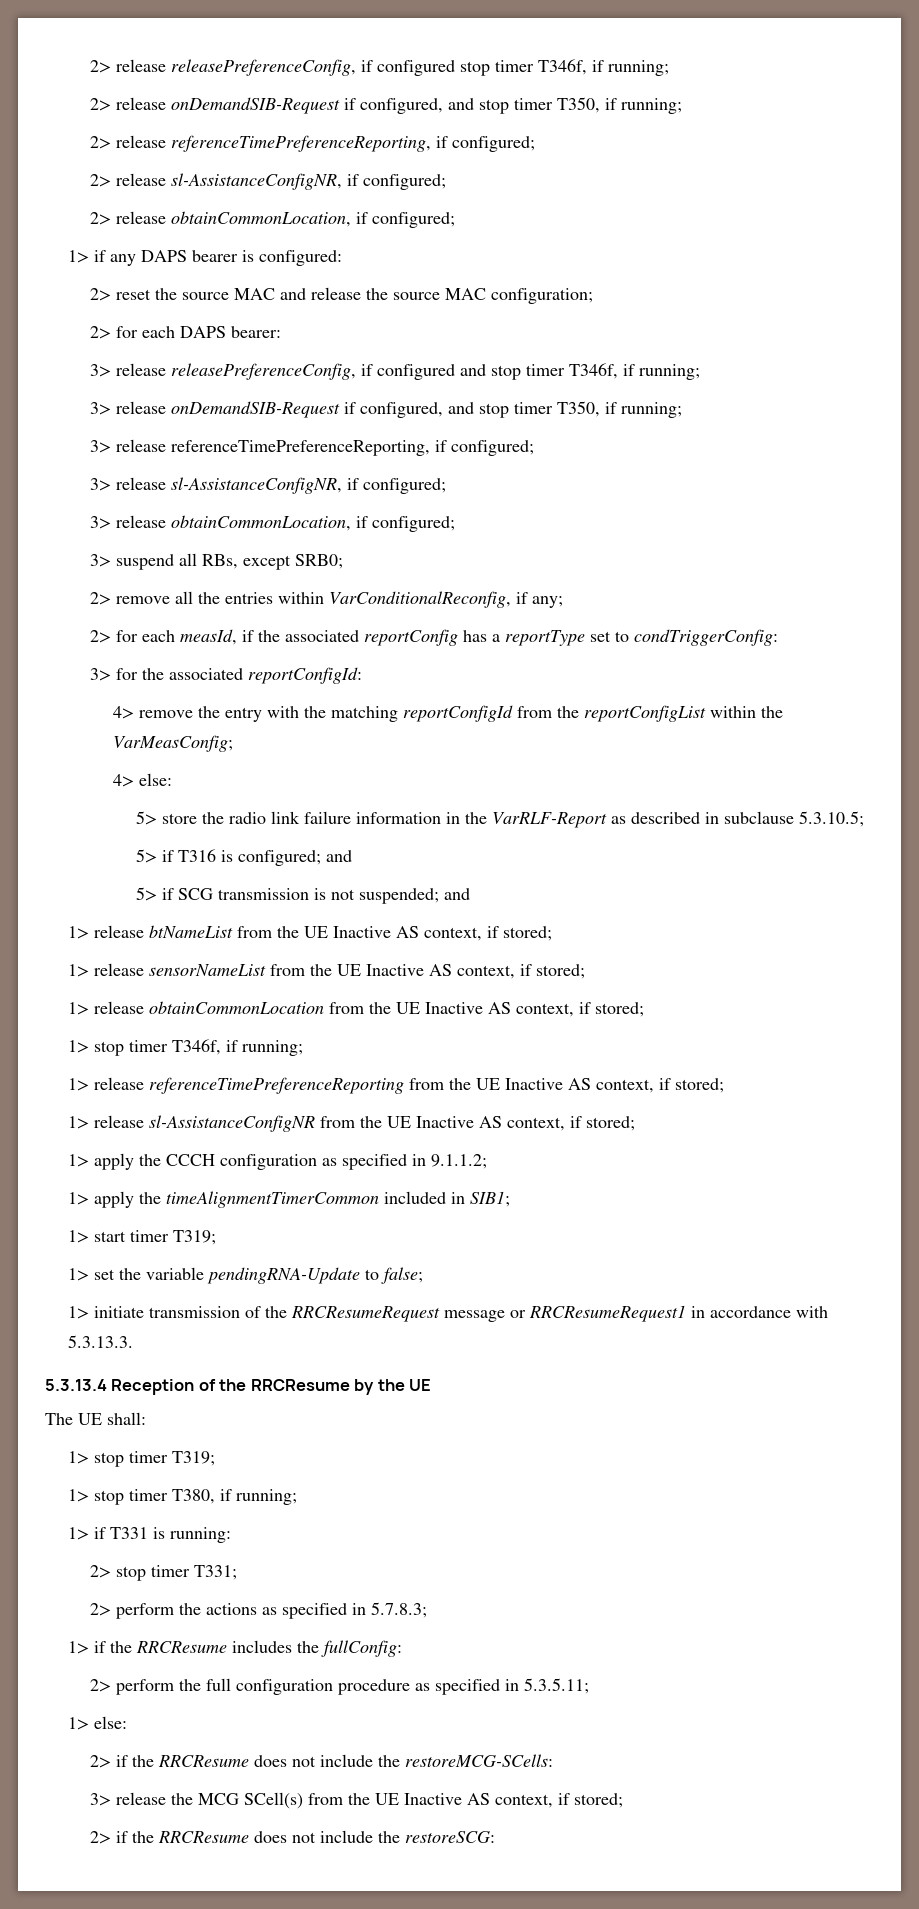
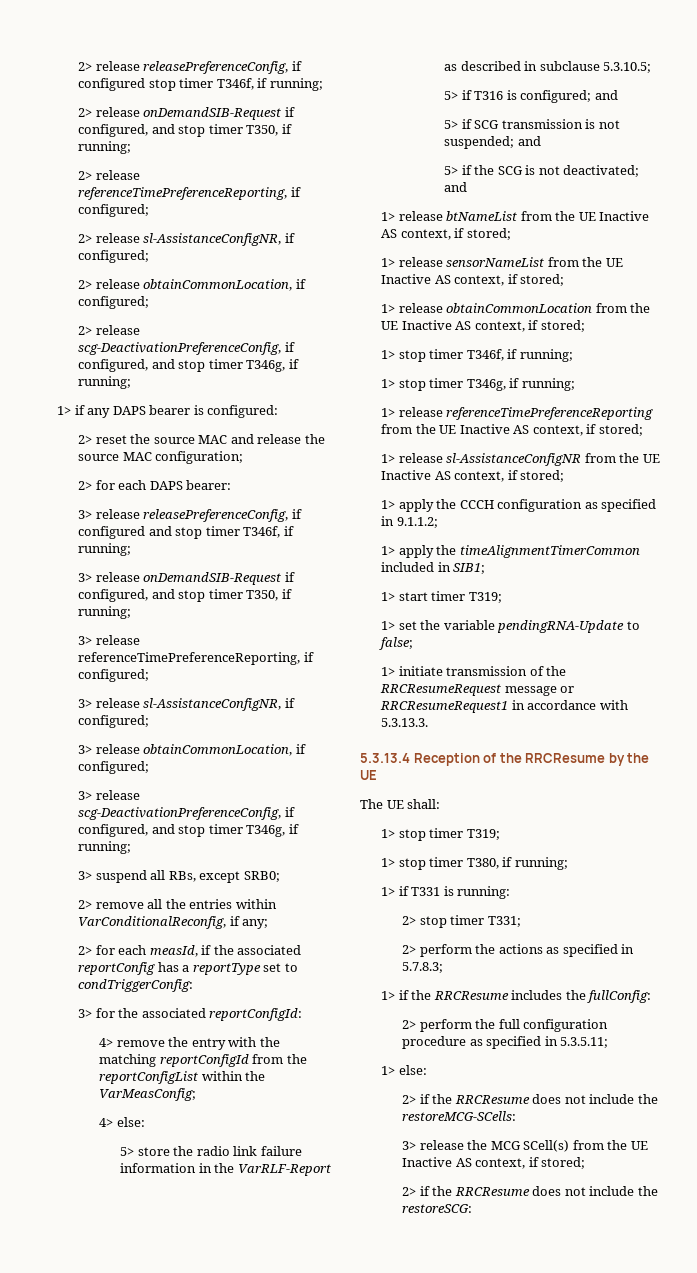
(456, 220) none -> [78,325,140,335] [78,342,295,355] [78,359,299,372] [78,376,132,389] // 2> release scg-DeactivationPreferenceConfig, if configured, and stop timer T346g, if running;
(456, 524) none -> [78,790,140,800] [78,807,295,820] [78,824,299,837] [78,841,132,854] // 3> release scg-DeactivationPreferenceConfig, if configured, and stop timer T346g, if running;
(470, 894) none -> [444,165,640,177] [444,182,468,192] // 5> if the SCG is not deactivated; and
(303, 1048) none -> [381,378,575,391] // 1> stop timer T346g, if running;

